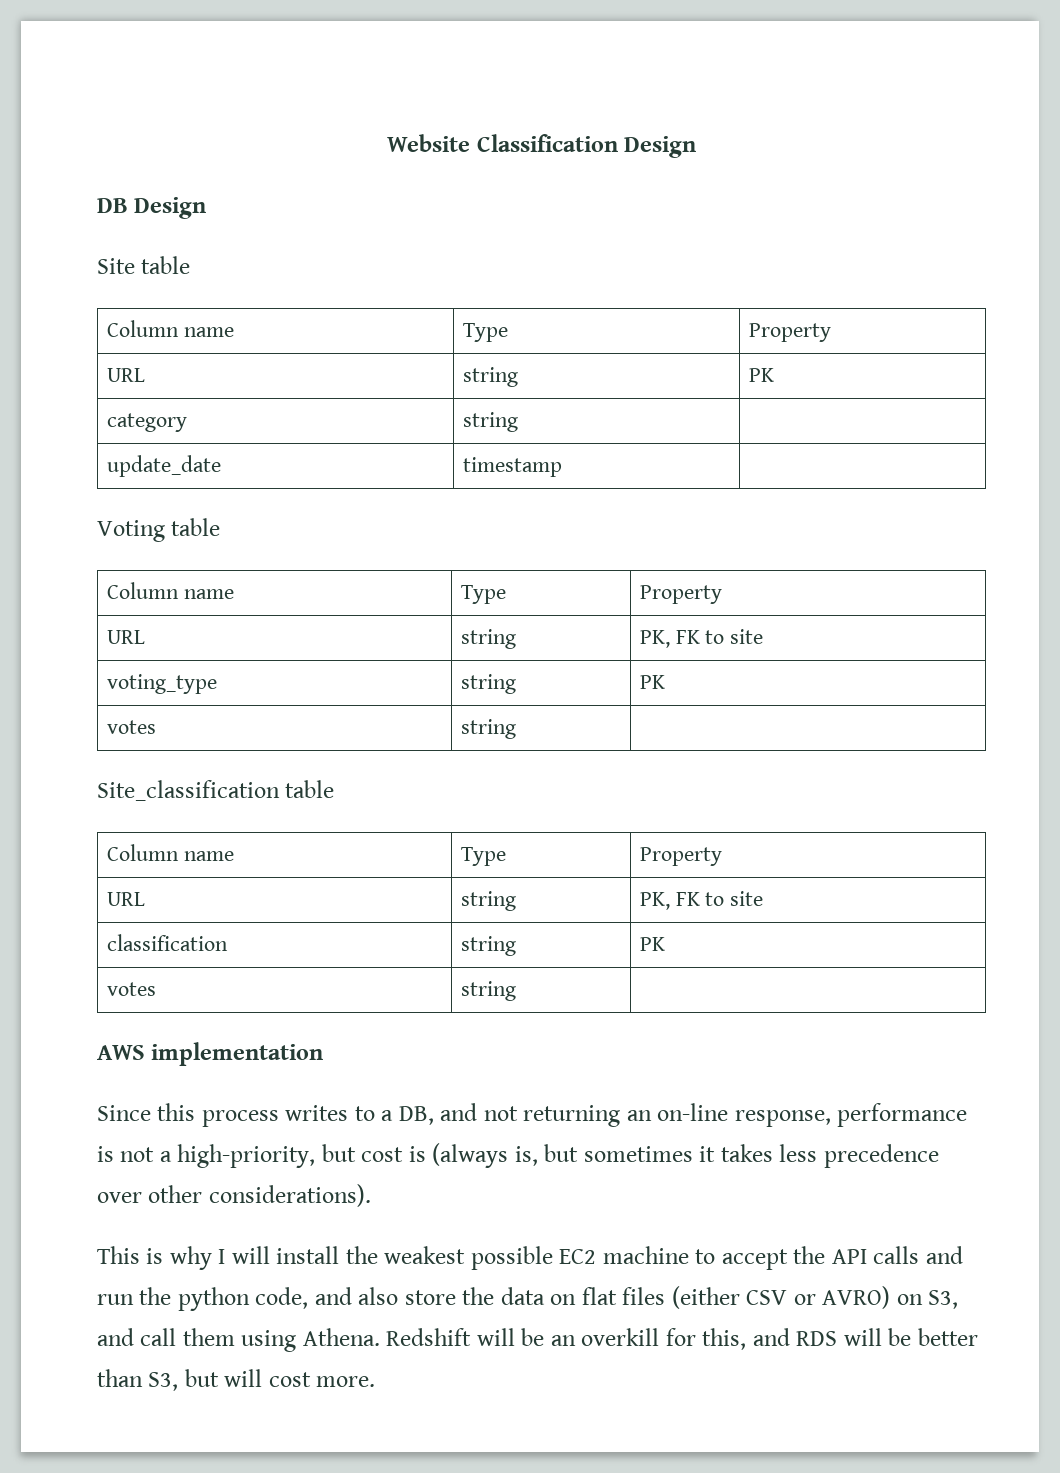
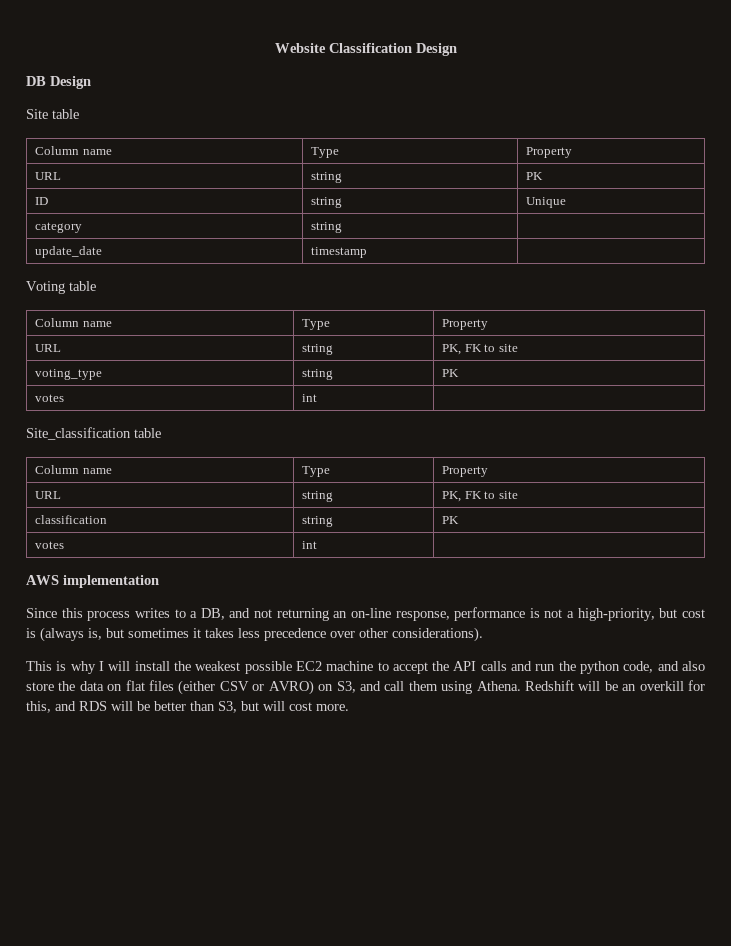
(774, 375) none -> [35,197,49,205] [311,197,343,208] [526,197,567,208] // ID | string | Unique
[460,719,516,739] string -> [302,394,318,402] int
[460,981,516,1001] string -> [302,541,318,549] int

